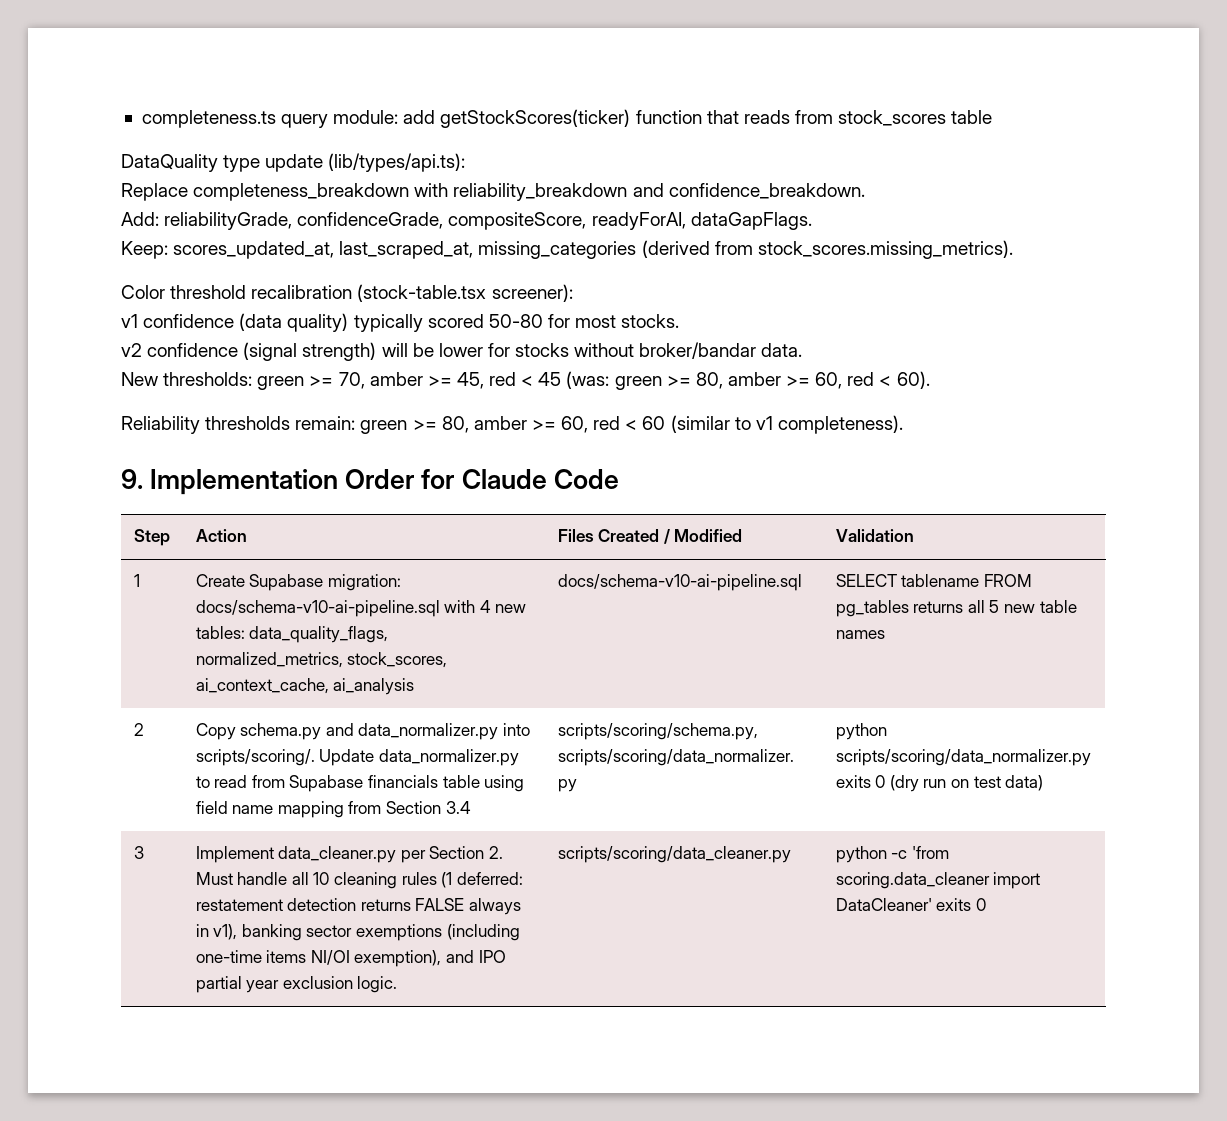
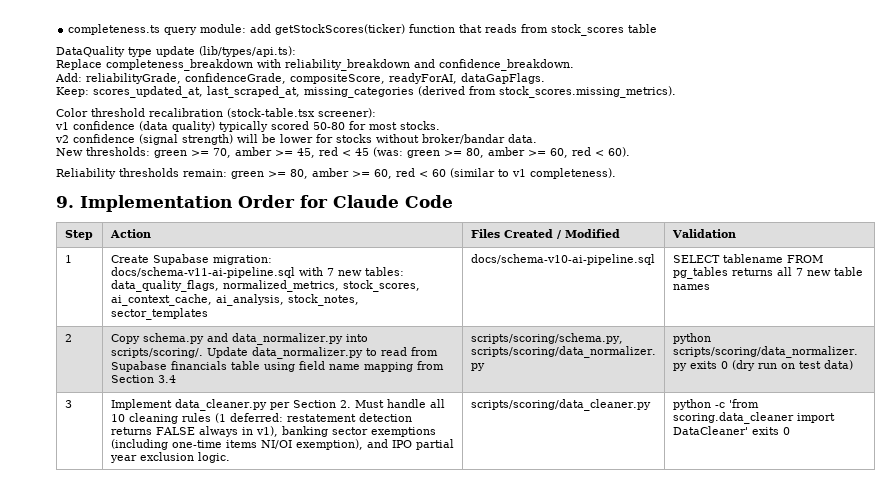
[195,600,491,617] docs/schema-v10-ai-pipeline.sql with 4 -> [110,267,334,278] docs/schema-v11-ai-pipeline.sql with 7
[333,678,415,695] ai_analysis -> [215,294,359,306] [110,308,208,320] ai_analysis, stock_notes, sector_templates
[989,600,1000,613] 5 -> [795,268,803,276] 7

